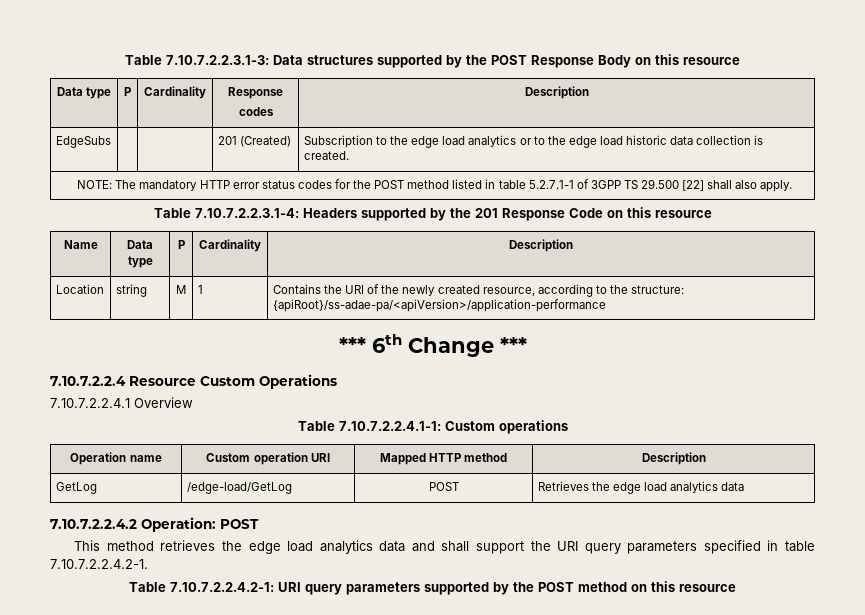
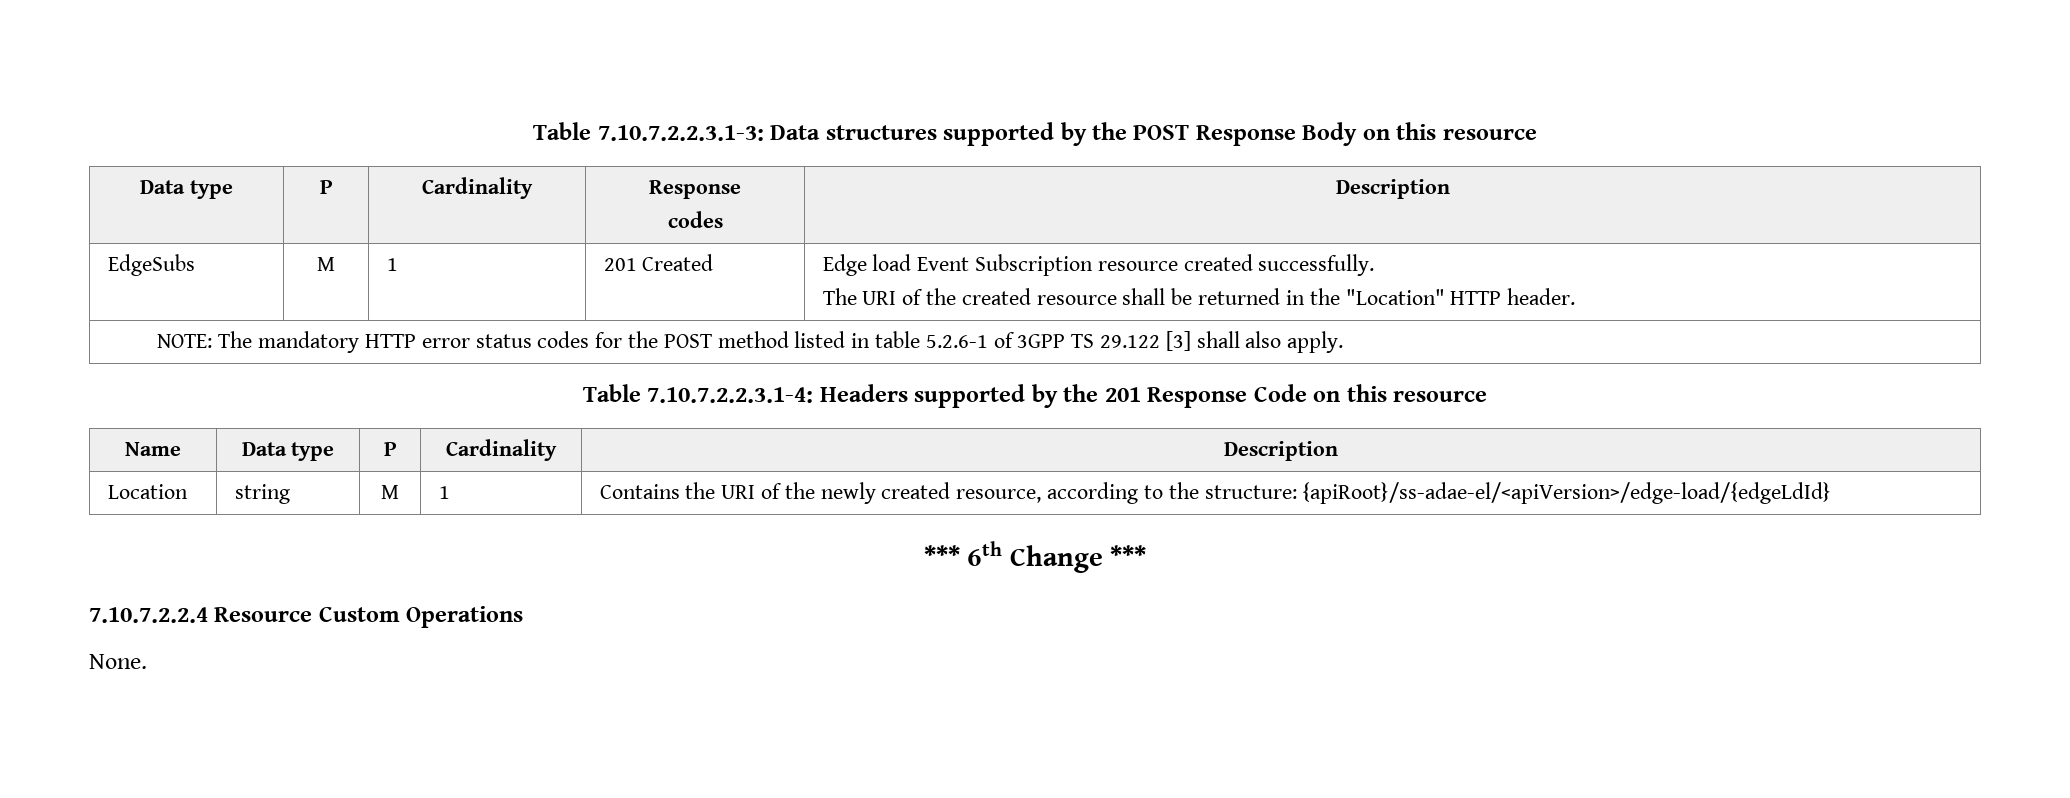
[217,136,292,147] [303,135,764,148] [303,151,349,160] | | 201 (Created) | Subscription to the edge load analytics or to the edge load historic data collection is created. -> [317,257,335,271] [386,258,398,271] [603,254,714,271] [822,254,1375,276] [822,288,1576,305] M | 1 | 201 Created | Edge load Event Subscription resource created successfully. // The URI of the created resource shall be returned in the "Location" HTTP header.
[528,180,574,189] 5.2.7.1-1 -> [925,335,988,348] 5.2.6-1
[641,179,705,191] 29.500 [22] -> [1099,331,1191,351] 29.122 [3]
[272,299,606,312] {apiRoot}/ss-adae-pa/<apiVersion>/application-performance -> [1302,482,1832,504] {apiRoot}/ss-adae-el/<apiVersion>/edge-load/{edgeLdId}
[50,397,193,408] [297,420,568,434] [70,452,162,465] [206,452,330,465] [379,453,508,465] [641,452,706,465] [55,482,97,494] [186,482,292,494] [428,482,459,491] [537,481,745,494] [50,517,259,532] [74,540,815,554] [50,559,148,569] [129,581,736,595] 7.10.7.2.2.4.1 Overview // Table 7.10.7.2.2.4.1-1: Custom operations // Operation name | Custom operation URI | Mapped HTTP method | Description // GetLog | /edge-load/GetLog | POST | Retrieves the edge load analytics data // 7.10.7.2.2.4.2 Operation: POST // This method retrieves the edge load analytics data and shall support the URI query parameters specified in table 7.10.7.2.2.4.2-1. // Table 7.10.7.2.2.4.2-1: URI query parameters supported by the POST method on this resource -> [89,654,147,669] None.

